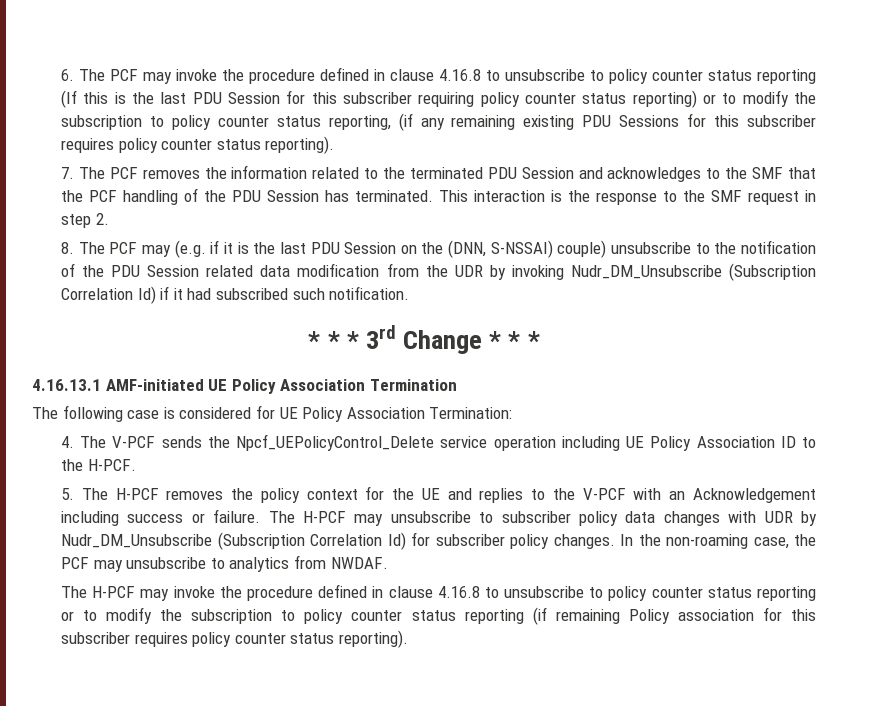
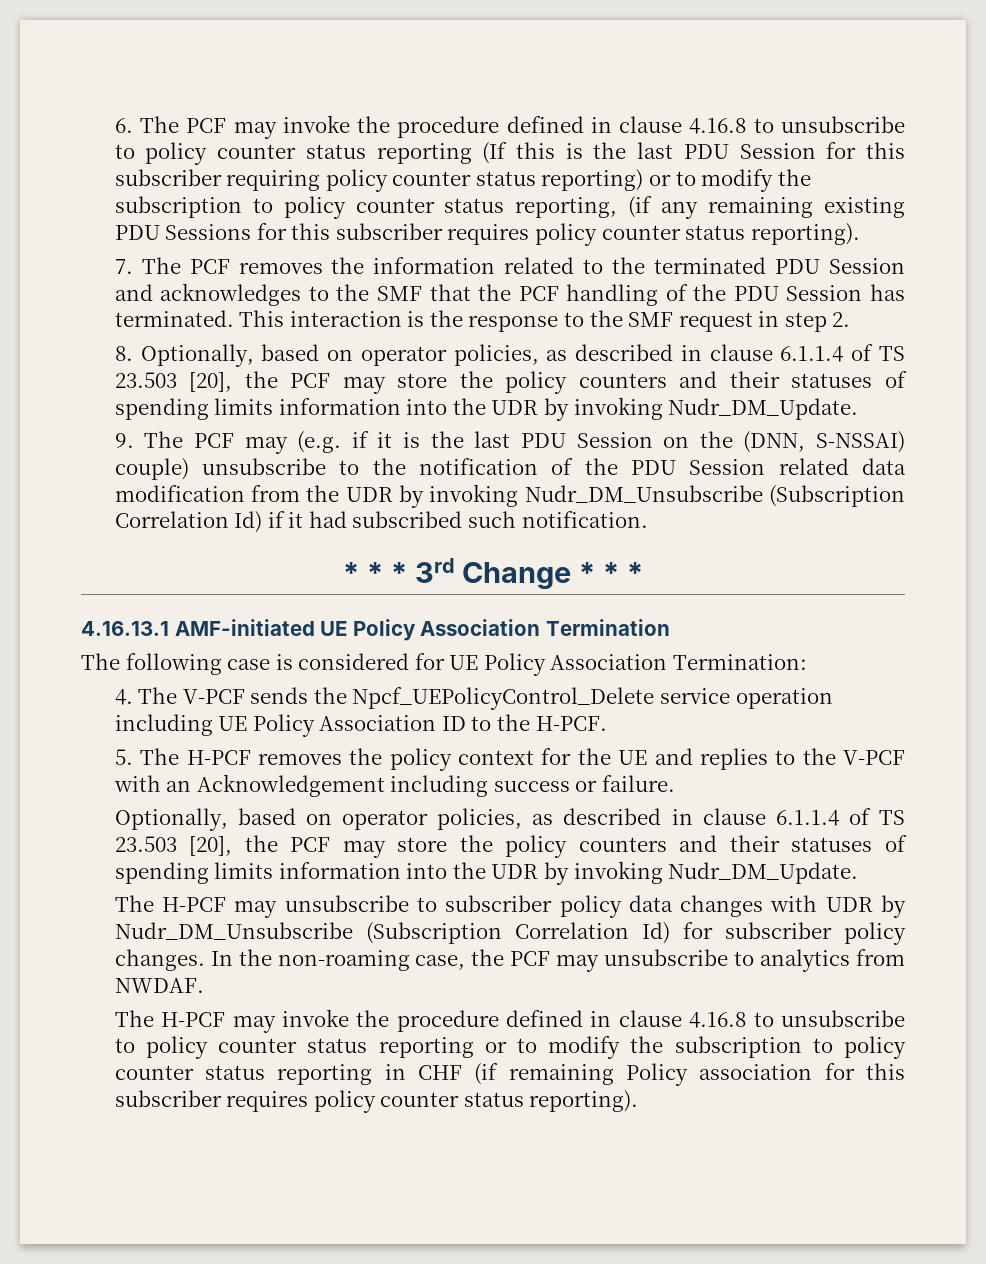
(74, 248) none -> [140,344,906,367] [114,371,907,394] [114,397,859,421] [114,433,134,448] Optionally, based on operator policies, as described in clause 6.1.1.4 of TS 23.503 [20], the PCF may store the policy counters and their statuses of spending limits information into the UDR by invoking Nudr_DM_Update. // 9.
(261, 516) none -> [114,808,906,831] [114,835,907,858] [114,861,859,885] // Optionally, based on operator policies, as described in clause 6.1.1.4 of TS 23.503 [20], the PCF may store the policy counters and their statuses of spending limits information into the UDR by invoking Nudr_DM_Update. //
(524, 616) none -> [384,1064,463,1080] in CHF

